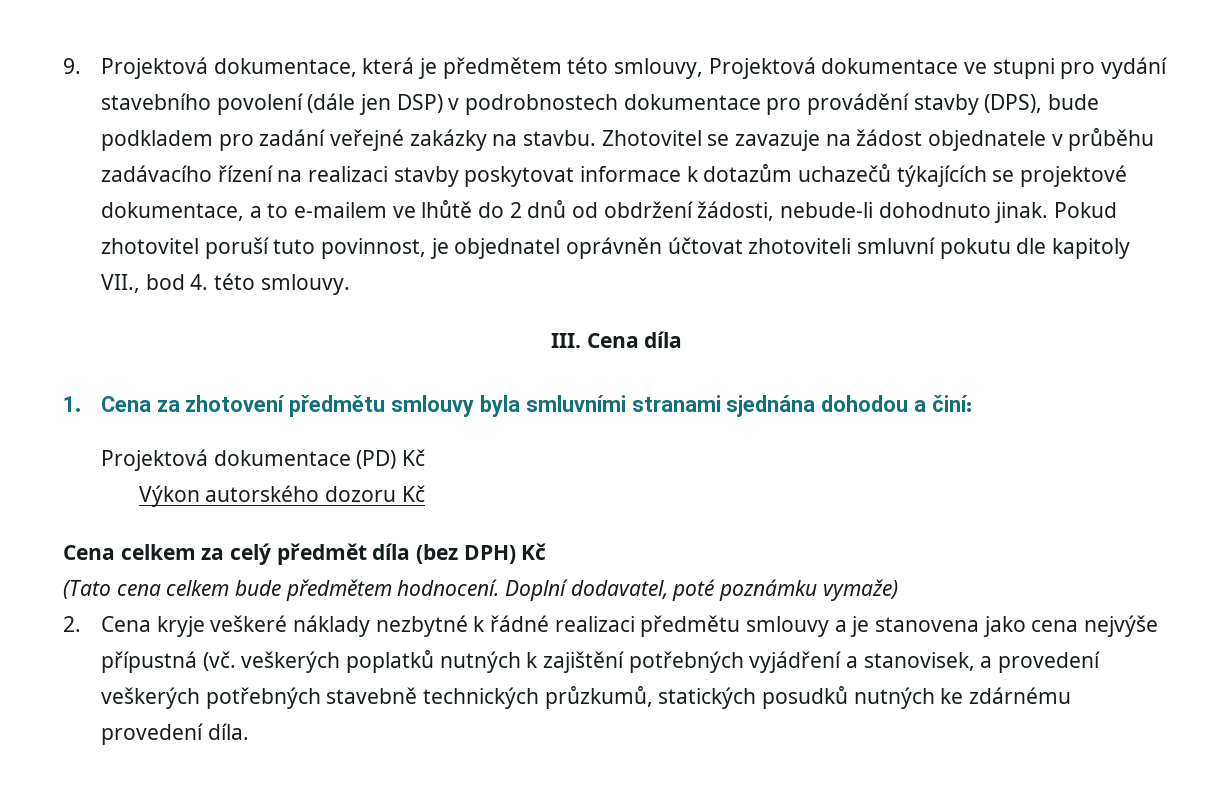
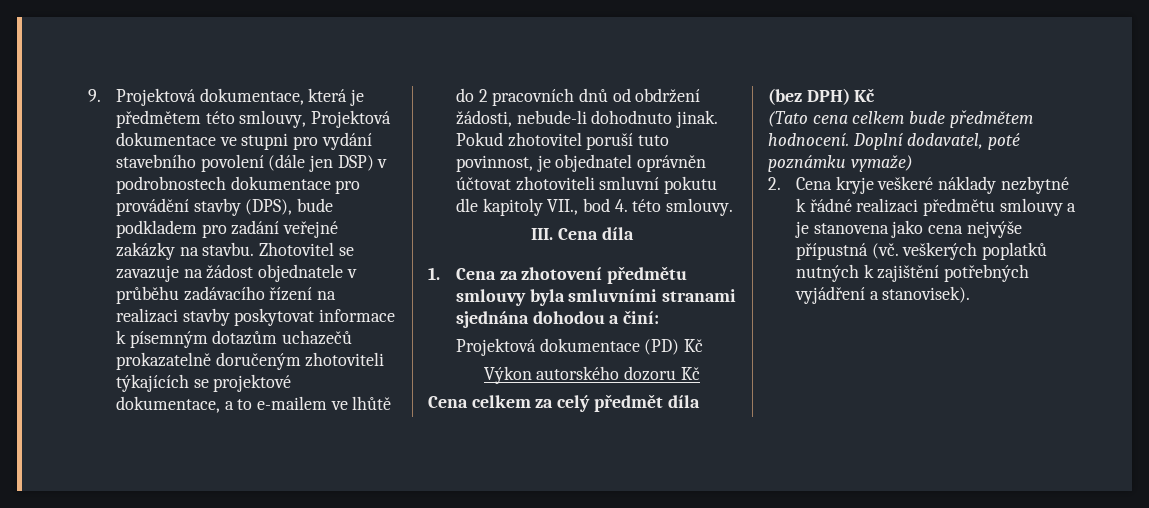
(699, 174) none -> [129,331,208,348] písemným
(891, 173) none -> [115,352,385,370] prokazatelně doručeným zhotoviteli
(522, 210) none -> [492,88,575,106] pracovních
[863,651,1100,673] [100,686,1071,709] [100,723,249,745] stanovisek, a provedení veškerých potřebných stavebně technických průzkumů, statických posudků nutných ke zdárnému provedení díla. -> [882,286,971,303] stanovisek).

